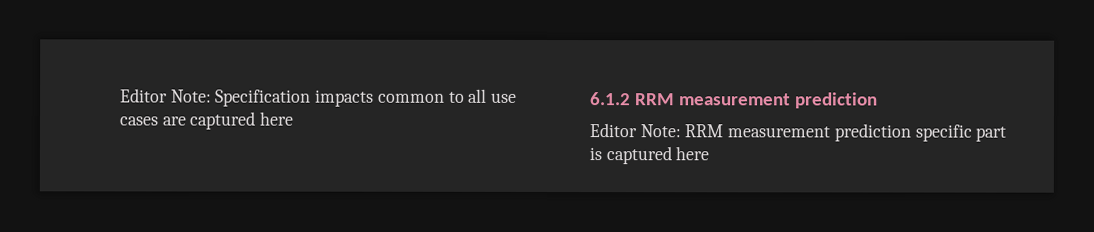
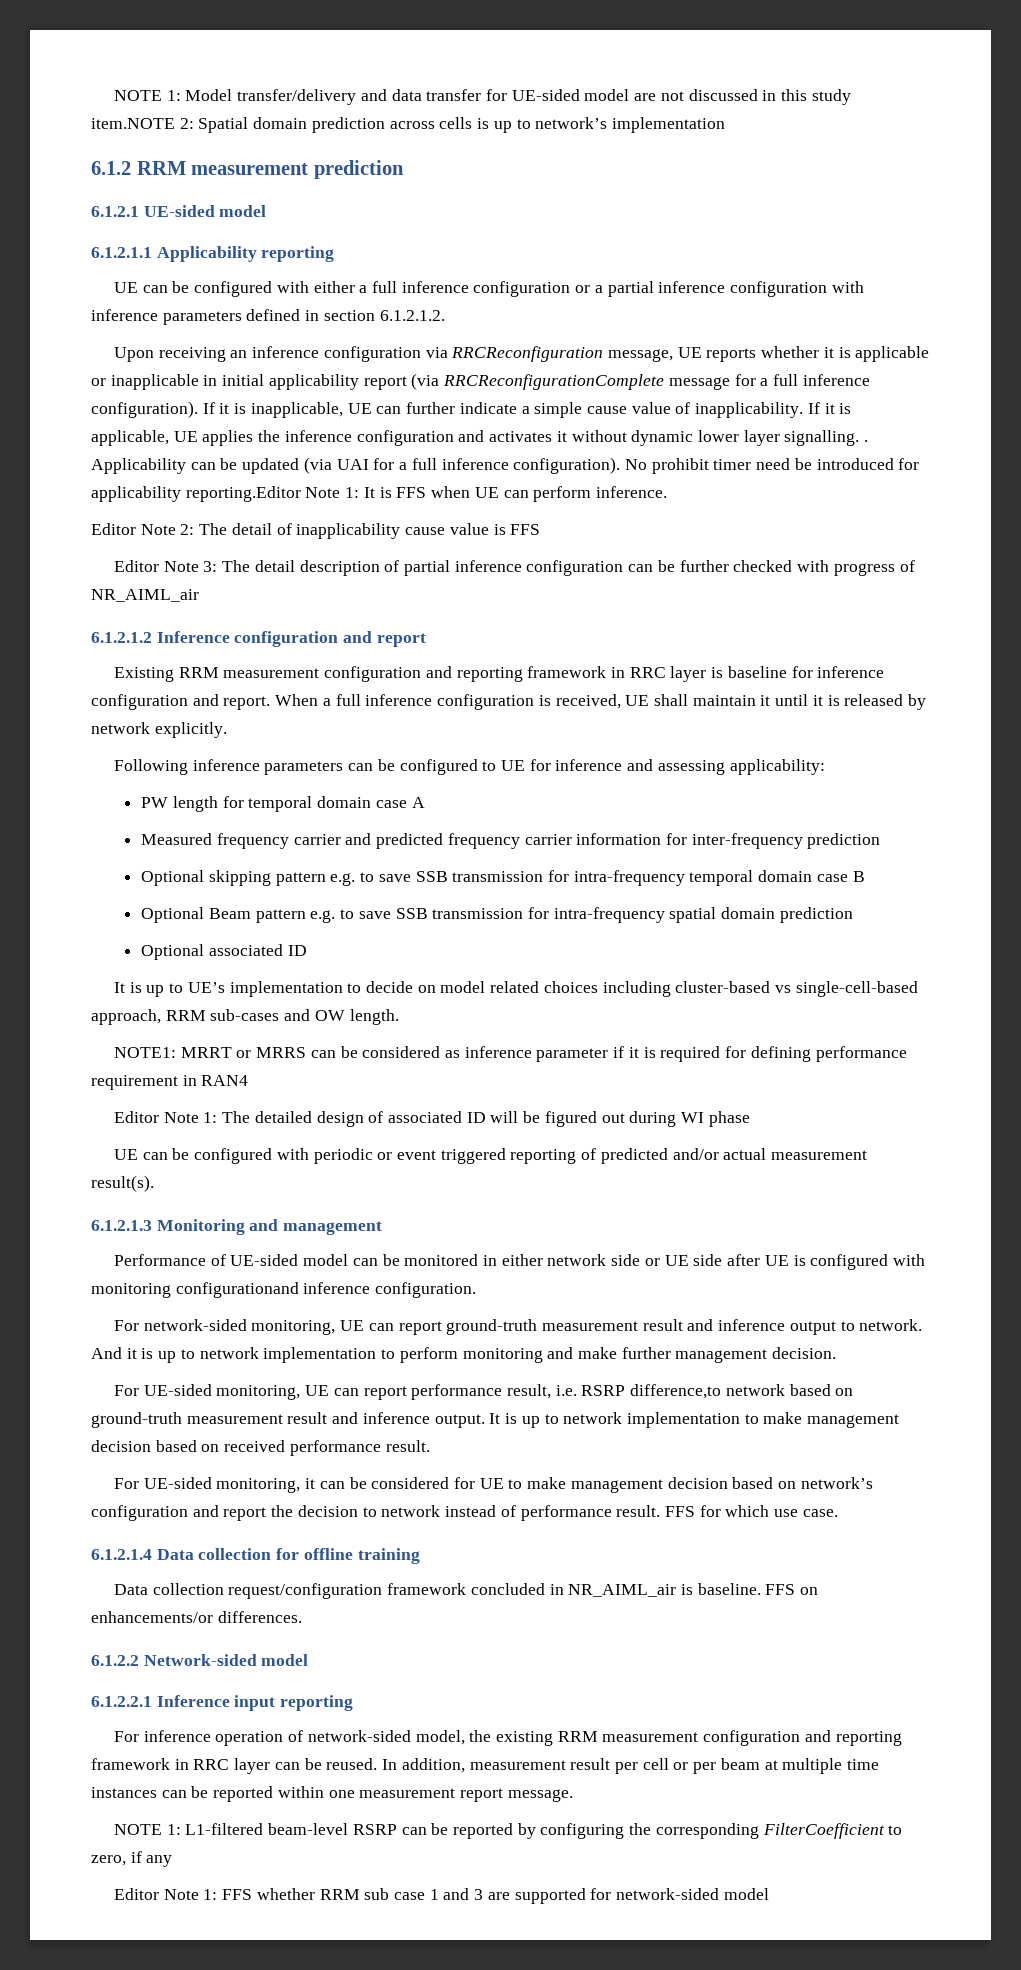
[120,88,518,107] [119,111,295,130] [590,92,879,109] [589,123,1007,142] [589,146,710,165] Editor Note: Specification impacts common to all use cases are captured here // 6.1.2 RRM measurement prediction // Editor Note: RRM measurement prediction specific part is captured here -> [113,89,851,105] [91,117,725,133] [91,160,404,179] [91,205,267,217] [91,246,335,262] [113,281,864,297] [91,309,445,325] [113,346,930,362] [91,373,870,390] [91,401,852,418] [91,430,869,446] [91,457,920,474] [91,486,667,502] [91,523,541,539] [113,560,915,576] [91,589,199,602] [91,631,426,647] [113,666,885,682] [91,694,927,710] [91,722,227,738] [113,759,825,775] [141,796,425,812] [141,833,881,849] [141,870,865,886] [141,907,853,923] [141,944,307,960] [113,981,918,997] [91,1009,399,1025] [113,1046,907,1062] [91,1075,249,1090] [113,1111,750,1127] [113,1148,868,1164] [91,1175,154,1192] [91,1219,383,1235] [113,1254,926,1270] [91,1282,477,1298] [113,1319,923,1335] [91,1347,837,1363] [113,1384,854,1400] [91,1412,900,1428] [91,1440,430,1456] [113,1477,873,1493] [91,1505,838,1521] [91,1548,420,1564] [113,1583,819,1599] [91,1611,302,1623] [91,1654,309,1666] [91,1695,354,1711] [113,1730,902,1746] [91,1758,880,1774] [91,1786,573,1802] [113,1823,903,1839] [91,1851,173,1867] [113,1888,769,1904] NOTE 1: Model transfer/delivery and data transfer for UE-sided model are not discussed in this study item.NOTE 2: Spatial domain prediction across cells is up to network’s implementation // 6.1.2 RRM measurement prediction // 6.1.2.1 UE-sided model // 6.1.2.1.1 Applicability reporting // UE can be configured with either a full inference configuration or a partial inference configuration with inference parameters defined in section 6.1.2.1.2. // Upon receiving an inference configuration via RRCReconfiguration message, UE reports whether it is applicable or inapplicable in initial applicability report (via RRCReconfigurationComplete message for a full inference configuration). If it is inapplicable, UE can further indicate a simple cause value of inapplicability. If it is applicable, UE applies the inference configuration and activates it without dynamic lower layer signalling. . Applicability can be updated (via UAI for a full inference configuration). No prohibit timer need be introduced for applicability reporting.Editor Note 1: It is FFS when UE can perform inference. // Editor Note 2: The detail of inapplicability cause value is FFS // Editor Note 3: The detail description of partial inference configuration can be further checked with progress of NR_AIML_air // 6.1.2.1.2 Inference configuration and report // Existing RRM measurement configuration and reporting framework in RRC layer is baseline for inference configuration and report. When a full inference configuration is received, UE shall maintain it until it is released by network explicitly. // Following inference parameters can be configured to UE for inference and assessing applicability: // PW length for temporal domain case A // Measured frequency carrier and predicted frequency carrier information for inter-frequency prediction // Optional skipping pattern e.g. to save SSB transmission for intra-frequency temporal domain case B // Optional Beam pattern e.g. to save SSB transmission for intra-frequency spatial domain prediction // Optional associated ID // It is up to UE’s implementation to decide on model related choices including cluster-based vs single-cell-based approach, RRM sub-cases and OW length. // NOTE1: MRRT or MRRS can be considered as inference parameter if it is required for defining performance requirement in RAN4 // Editor Note 1: The detailed design of associated ID will be figured out during WI phase // UE can be configured with periodic or event triggered reporting of predicted and/or actual measurement result(s). // 6.1.2.1.3 Monitoring and management // Performance of UE-sided model can be monitored in either network side or UE side after UE is configured with monitoring configurationand inference configuration. // For network-sided monitoring, UE can report ground-truth measurement result and inference output to network. And it is up to network implementation to perform monitoring and make further management decision. // For UE-sided monitoring, UE can report performance result, i.e. RSRP difference,to network based on ground-truth measurement result and inference output. It is up to network implementation to make management decision based on received performance result. // For UE-sided monitoring, it can be considered for UE to make management decision based on network’s configuration and report the decision to network instead of performance result. FFS for which use case. // 6.1.2.1.4 Data collection for offline training // Data collection request/configuration framework concluded in NR_AIML_air is baseline. FFS on enhancements/or differences. // 6.1.2.2 Network-sided model // 6.1.2.2.1 Inference input reporting // For inference operation of network-sided model, the existing RRM measurement configuration and reporting framework in RRC layer can be reused. In addition, measurement result per cell or per beam at multiple time instances can be reported within one measurement report message. // NOTE 1: L1-filtered beam-level RSRP can be reported by configuring the corresponding FilterCoefficient to zero, if any // Editor Note 1: FFS whether RRM sub case 1 and 3 are supported for network-sided model

